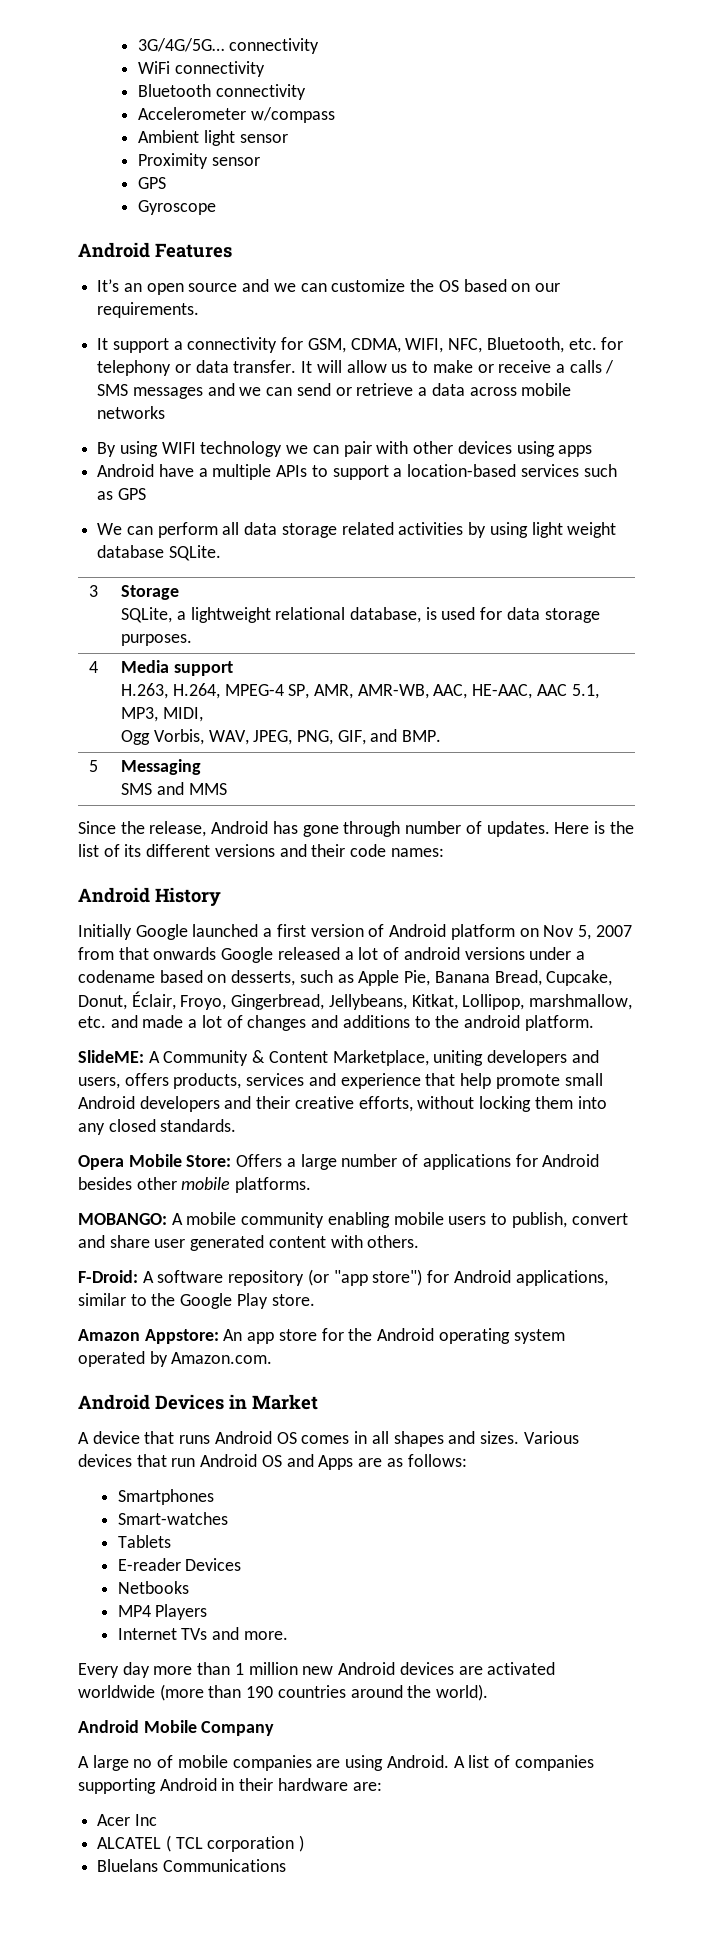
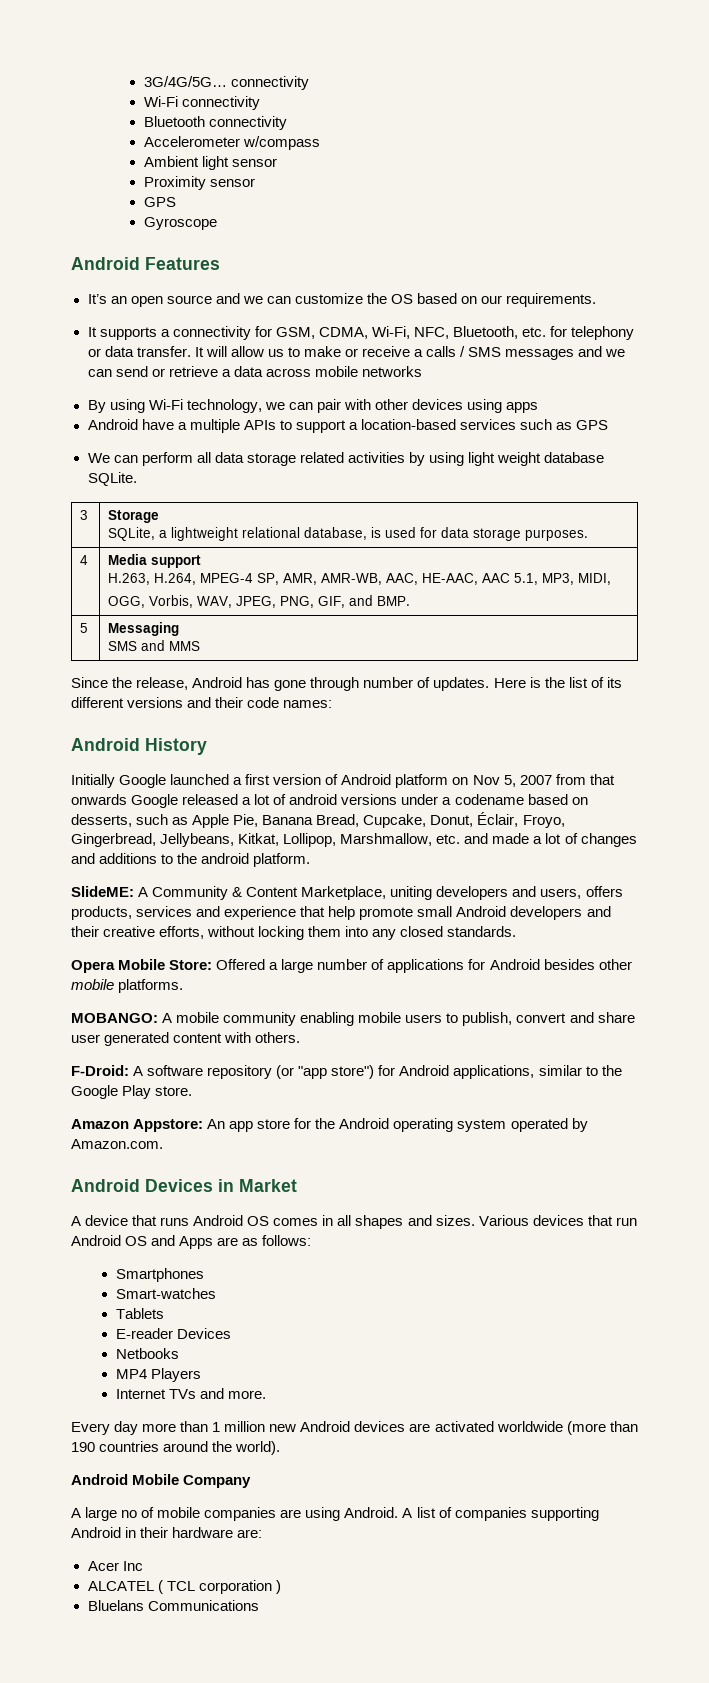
[138,61,171,74] WiFi -> [143,96,178,107] Wi-Fi
[112,338,169,353] support -> [99,327,157,340] supports
[405,338,444,353] WIFI, -> [371,326,410,339] Wi-Fi,
[161,441,283,457] WIFI technology -> [148,399,262,413] Wi-Fi technology,
[121,730,151,745] Ogg -> [108,596,146,608] OGG,
[529,994,633,1010] marshmallow, -> [340,833,433,846] Marshmallow,
[236,1154,283,1167] Offers -> [216,959,266,970] Offered

